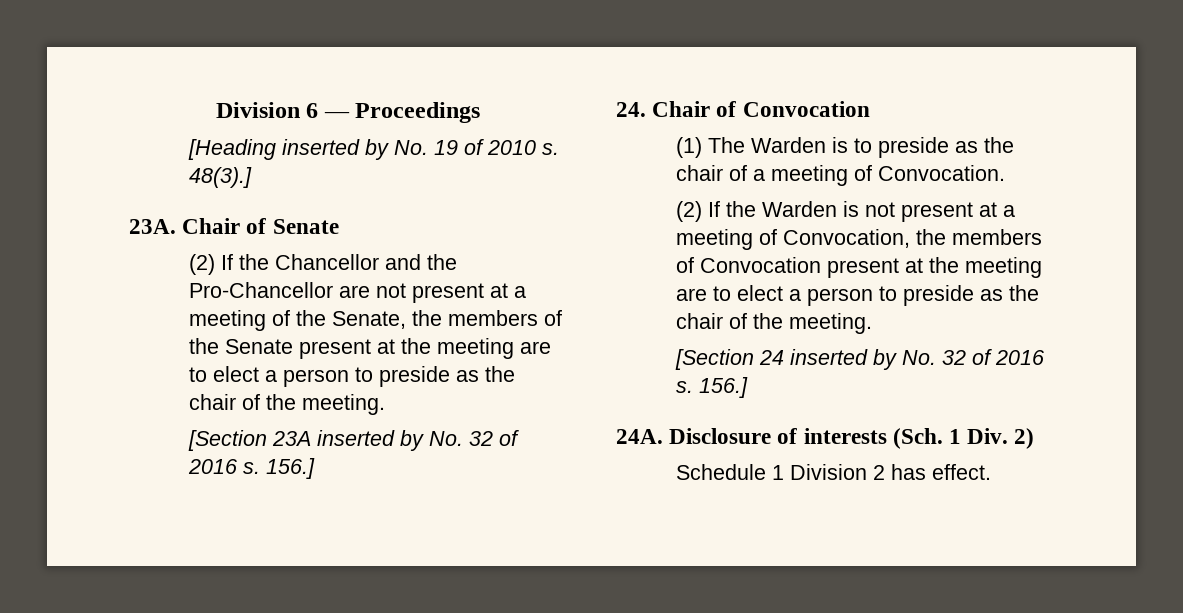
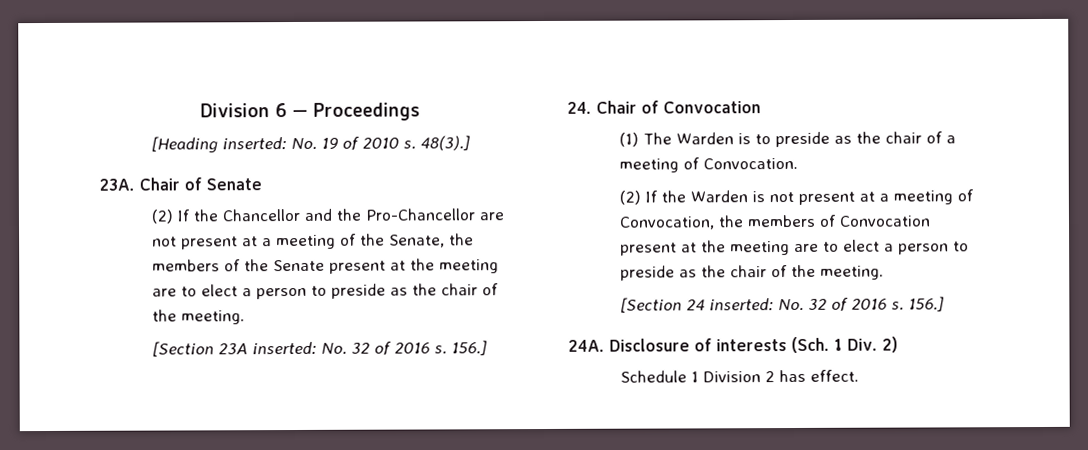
[281,139,389,160] inserted by -> [222,137,288,151] inserted:
[316,430,424,451] inserted by -> [252,341,318,356] inserted:
[789,349,897,370] inserted by -> [709,298,775,312] inserted:

